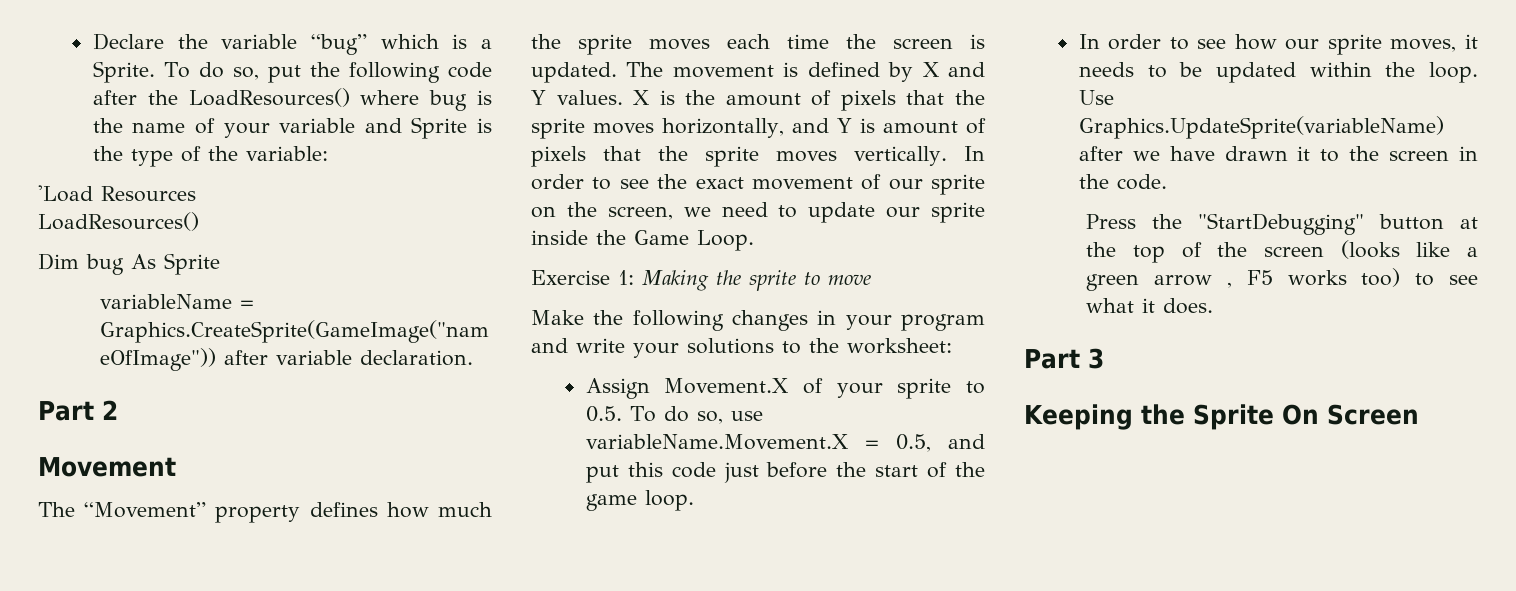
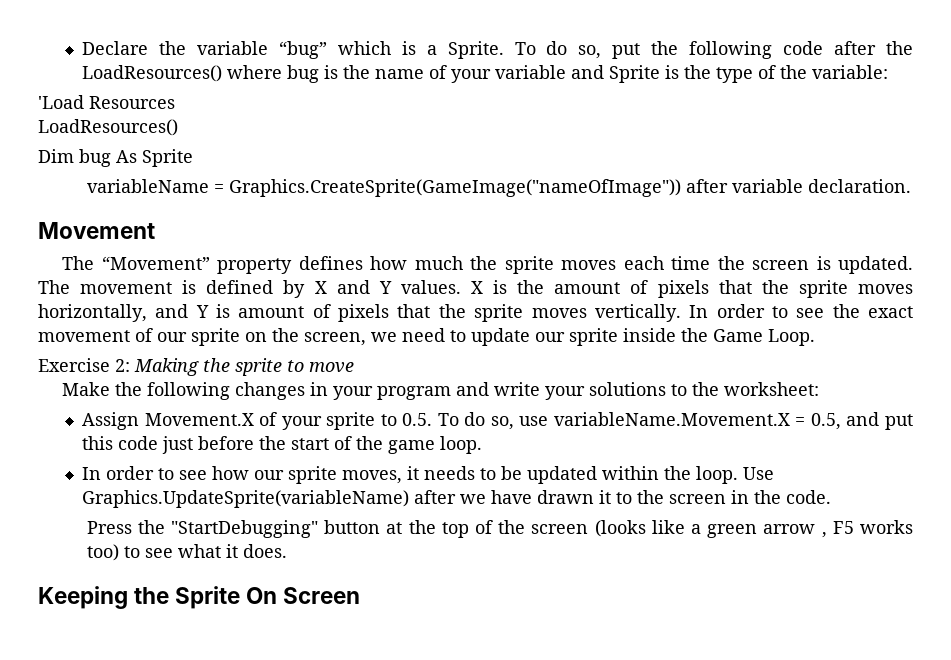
[38,400,118,421] // Part 2 -> (911, 186) none
[618,270,634,285] 1: -> [115,359,130,372] 2:
[1024,348,1104,369] // Part 3 -> (287, 551) none

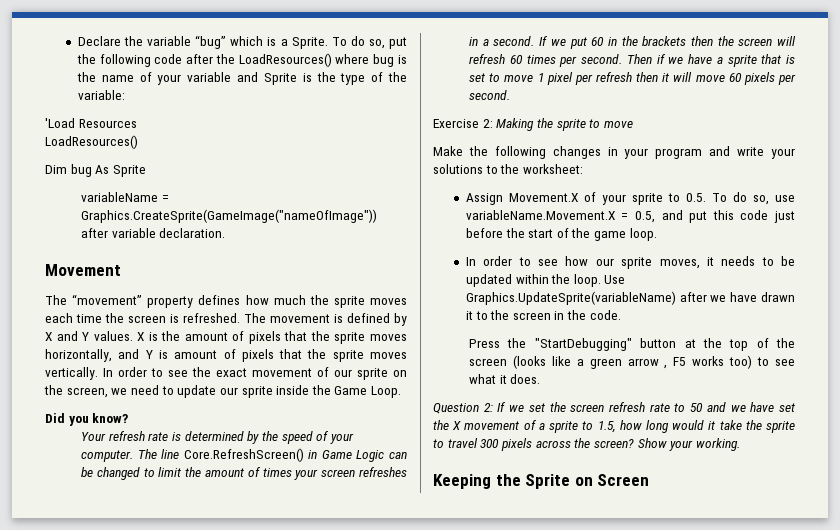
[101,256,210,270] “Movement” -> [72,294,143,305] “movement”
[838,256,914,274] updated. -> [183,313,240,323] refreshed.
(815, 337) none -> [45,413,129,426] [81,431,354,444] [81,448,407,462] [81,467,407,480] [469,36,796,49] [469,54,795,67] [469,72,796,85] [469,90,511,100] // Did you know? // Your refresh rate is determined by the speed of your computer. The line Core.RefreshScreen() in Game Logic can be changed to limit the amount of times your screen refreshes in a second. If we put 60 in the brackets then the screen will refresh 60 times per second. Then if we have a sprite that is set to move 1 pixel per refresh then it will move 60 pixels per second.
(287, 551) none -> [433,402,796,414] [433,420,795,433] [433,438,740,451] // Question 2: If we set the screen refresh rate to 50 and we have set the X movement of a sprite to 1.5, how long would it take the sprite to travel 300 pixels across the screen? Show your working.
[246,587,278,604] On -> [574,477,593,486] on

